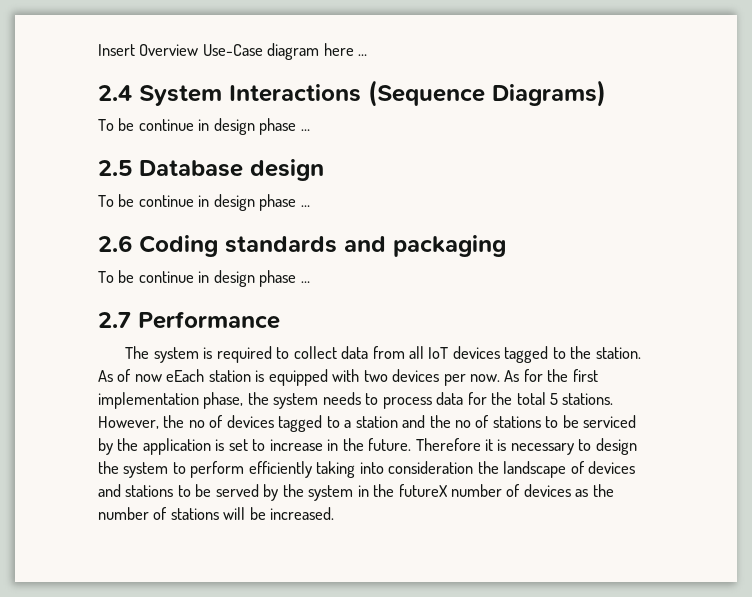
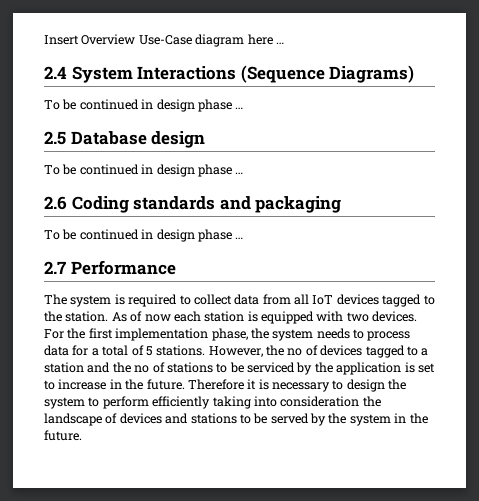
[138,119,194,131] continue -> [79,99,139,110] continued
[138,195,194,207] continue -> [79,164,139,175] continued
[138,271,194,283] continue -> [79,229,139,240] continued
[166,369,205,382] eEach -> [173,311,201,322] each
[392,369,543,386] devices per now. As for -> [372,311,418,322] [44,329,64,339] devices. For
[491,392,546,405] the total -> [91,345,144,356] a total of
[398,484,614,497] [98,507,335,520] futureX number of devices as the number of stations will be increased. -> [44,430,82,441] future.

